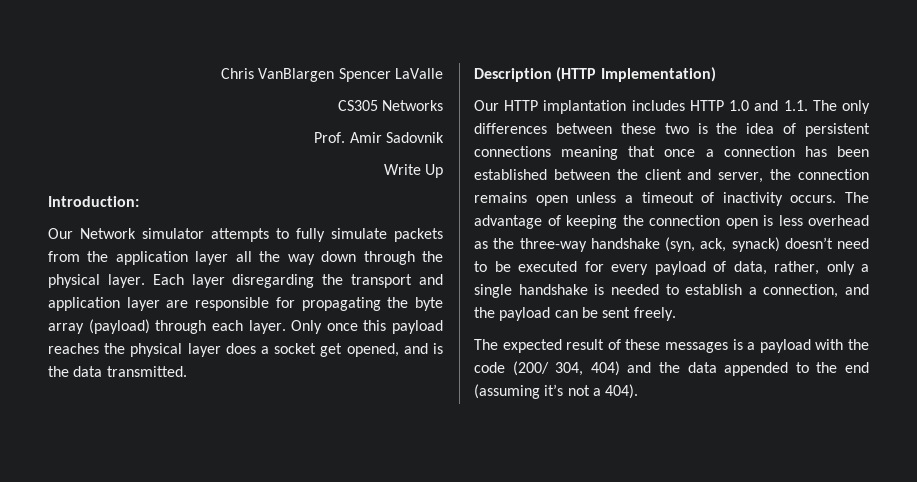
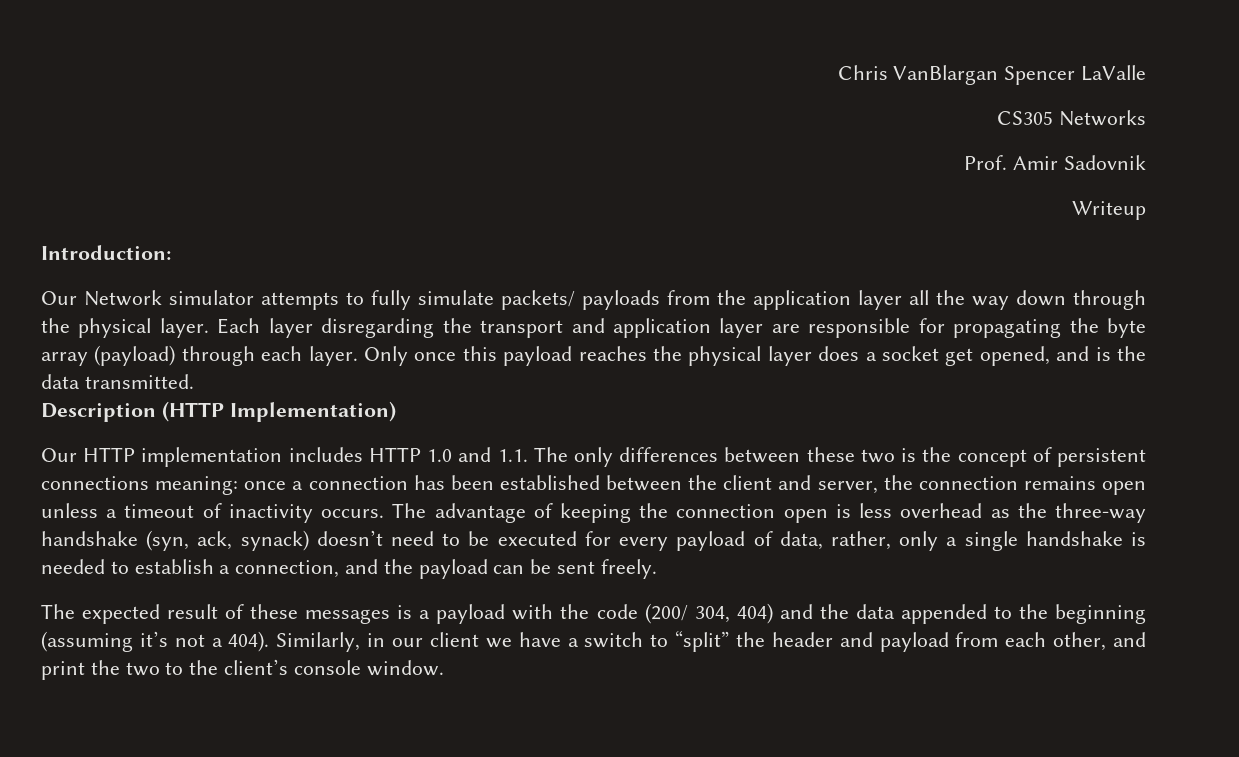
[258,68,335,82] VanBlargen -> [893,65,999,85] VanBlargan
[383,164,443,178] Write Up -> [1072,201,1146,220] Writeup
[394,228,443,242] packets -> [501,290,660,310] packets/ payloads
[543,100,627,114] implantation -> [141,447,283,467] implementation
[746,123,775,134] idea -> [957,449,1027,467] concept
[561,146,656,160] meaning that -> [155,476,239,495] meaning:
[845,362,869,373] end -> [1054,604,1146,624] beginning
(639, 391) none -> [276,630,1147,652] [41,659,444,680] Similarly, in our client we have a switch to “split” the header and payload from each other, and print the two to the client’s console window.

